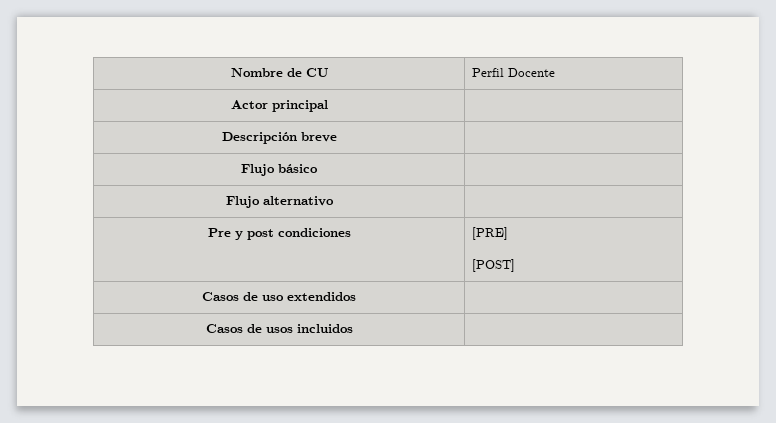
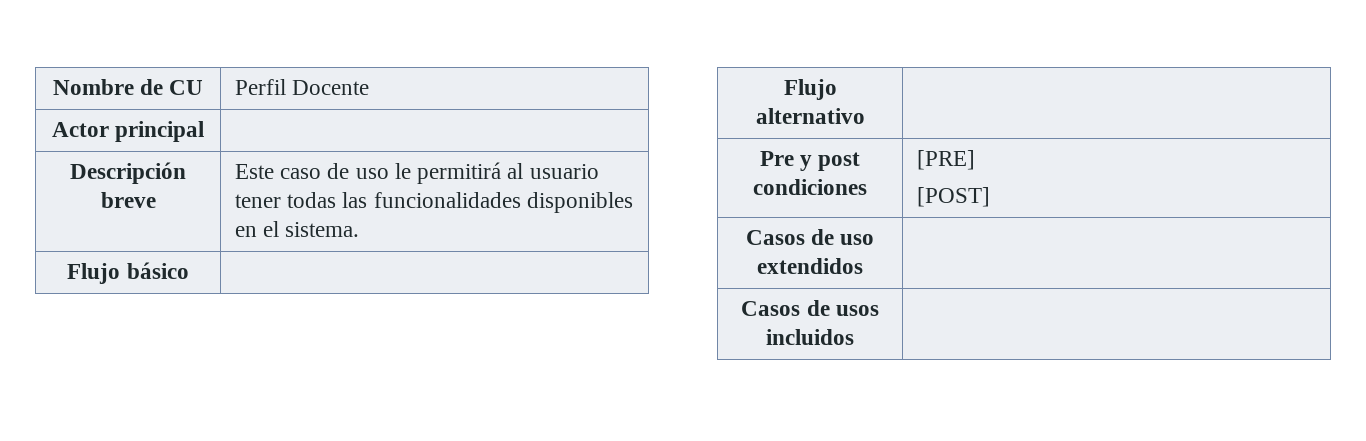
(337, 137) none -> [235,162,599,184] [235,192,633,213] [235,221,360,237] Este caso de uso le permitirá al usuario tener todas las funcionalidades disponibles en el sistema.

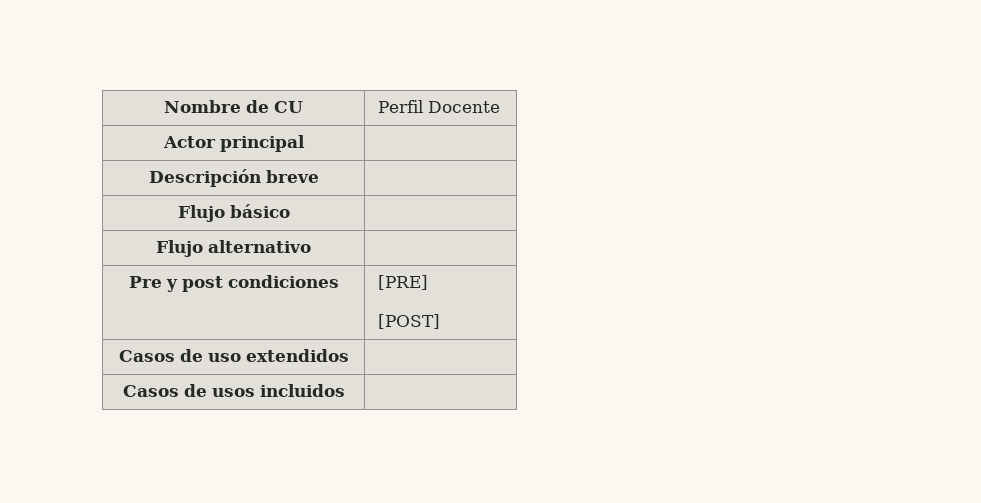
[235,162,599,184] [235,192,633,213] [235,221,360,237] Este caso de uso le permitirá al usuario tener todas las funcionalidades disponibles en el sistema. -> (319, 176) none

